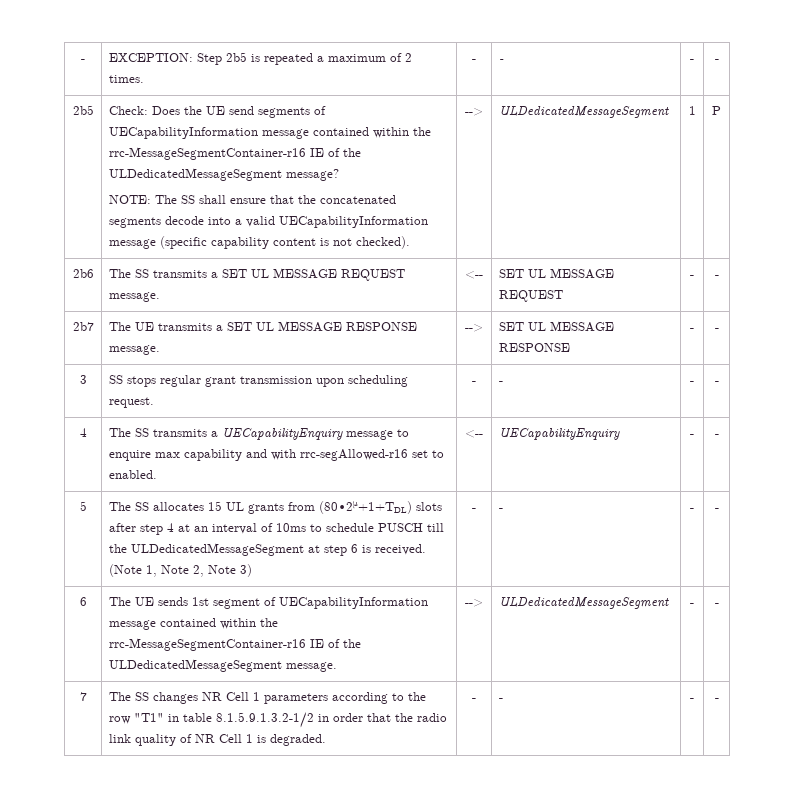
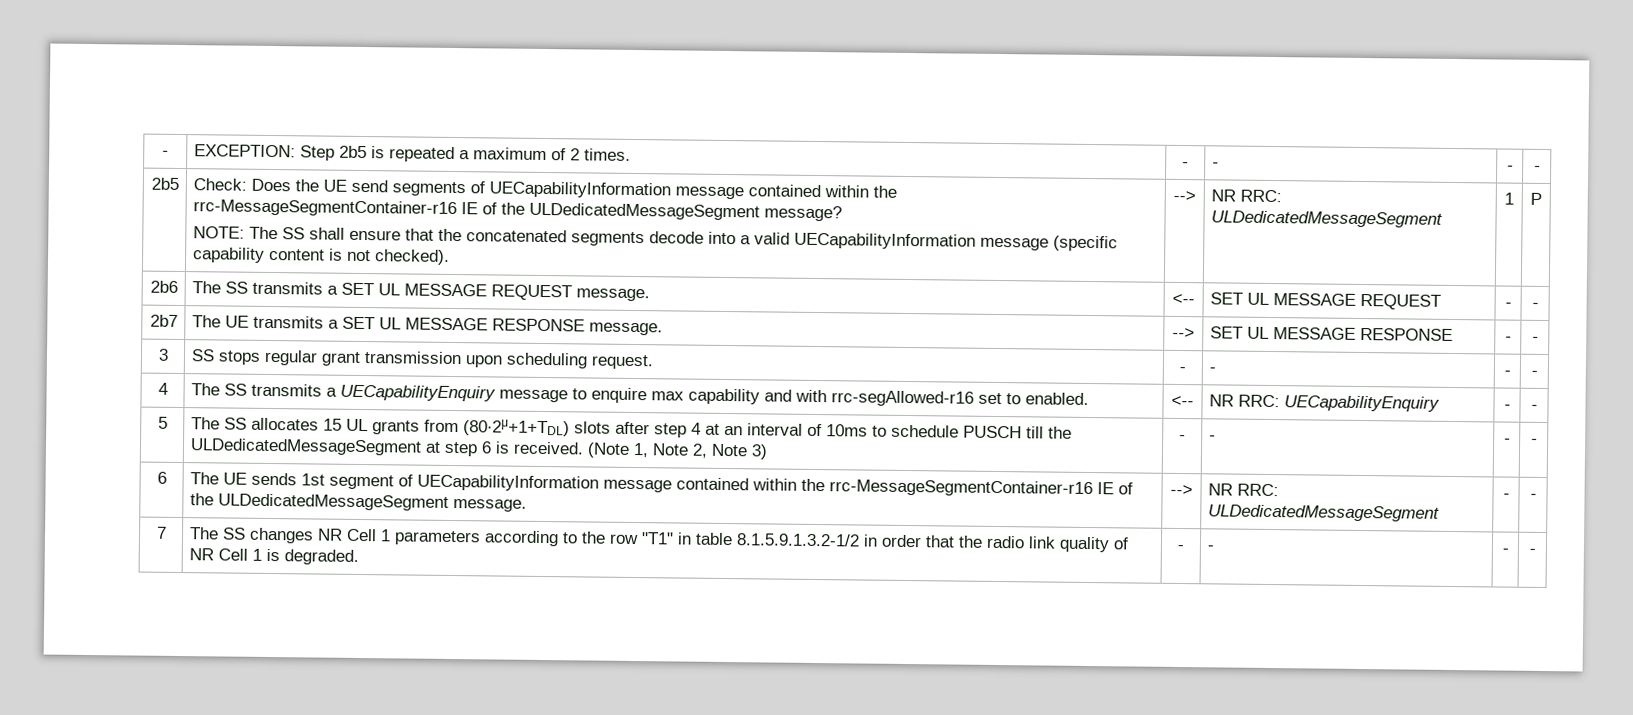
(483, 112) none -> [1210,189,1282,203] NR RRC:
(483, 434) none -> [1208,394,1280,408] NR RRC:
(483, 603) none -> [1207,483,1279,497] NR RRC:

